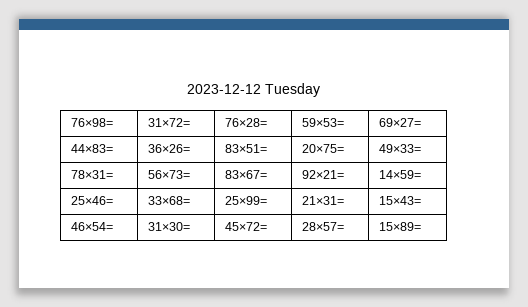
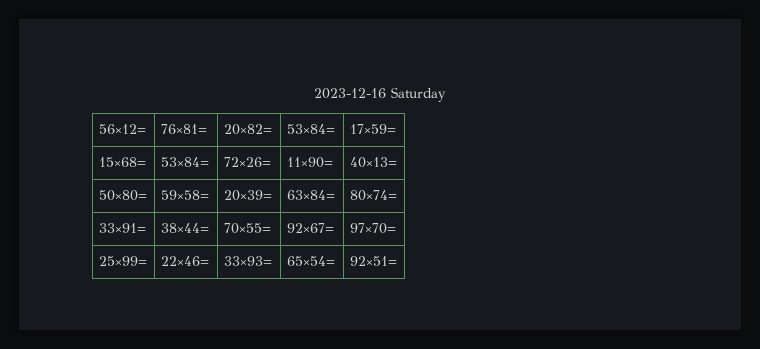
[187,83,320,97] [70,118,113,127] [147,118,190,127] [224,118,267,127] [301,118,344,127] [378,118,421,127] [70,144,113,153] [147,144,190,153] [224,144,267,153] [301,144,344,153] [378,144,421,153] [70,170,113,179] [147,170,190,179] [224,170,267,179] [301,170,344,179] [378,170,421,179] [70,196,113,205] [147,196,190,205] [224,196,267,205] [301,196,344,205] [378,196,421,205] [70,222,113,231] [147,222,190,231] [224,222,267,231] [301,222,344,231] [378,222,421,231] 2023-12-12 Tuesday // 76×98= | 31×72= | 76×28= | 59×53= | 69×27= // 44×83= | 36×26= | 83×51= | 20×75= | 49×33= // 78×31= | 56×73= | 83×67= | 92×21= | 14×59= // 25×46= | 33×68= | 25×99= | 21×31= | 15×43= // 46×54= | 31×30= | 45×72= | 28×57= | 15×89= -> [314,87,446,102] [98,124,146,134] [160,124,207,134] [223,124,272,135] [286,124,335,134] [349,124,396,134] [98,157,146,167] [160,157,209,167] [223,157,271,167] [286,157,333,168] [349,157,397,168] [98,190,147,201] [160,190,209,200] [223,190,272,201] [286,190,335,200] [349,190,397,201] [98,223,146,233] [160,223,209,233] [223,223,271,234] [286,223,334,233] [349,223,396,234] [98,256,147,266] [160,256,209,266] [223,256,272,266] [286,256,335,266] [349,256,397,266] 2023-12-16 Saturday // 56×12= | 76×81= | 20×82= | 53×84= | 17×59= // 15×68= | 53×84= | 72×26= | 11×90= | 40×13= // 50×80= | 59×58= | 20×39= | 63×84= | 80×74= // 33×91= | 38×44= | 70×55= | 92×67= | 97×70= // 25×99= | 22×46= | 33×93= | 65×54= | 92×51=

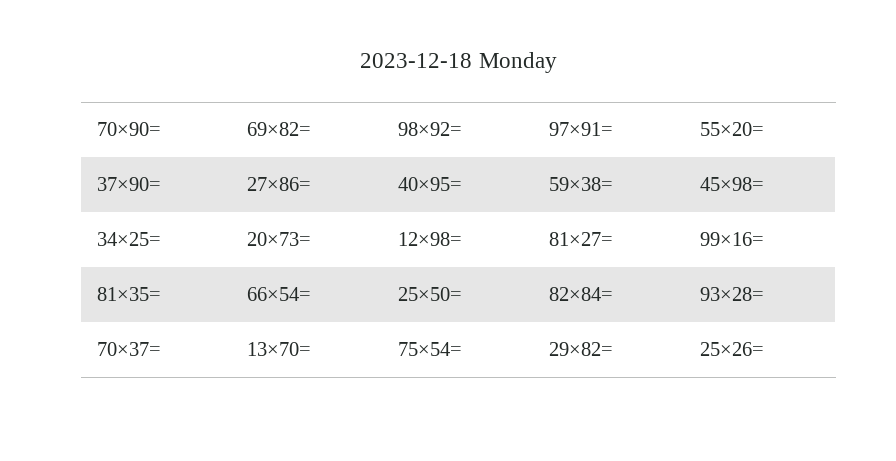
[314,87,446,102] [98,124,146,134] [160,124,207,134] [223,124,272,135] [286,124,335,134] [349,124,396,134] [98,157,146,167] [160,157,209,167] [223,157,271,167] [286,157,333,168] [349,157,397,168] [98,190,147,201] [160,190,209,200] [223,190,272,201] [286,190,335,200] [349,190,397,201] [98,223,146,233] [160,223,209,233] [223,223,271,234] [286,223,334,233] [349,223,396,234] [98,256,147,266] [160,256,209,266] [223,256,272,266] [286,256,335,266] [349,256,397,266] 2023-12-16 Saturday // 56×12= | 76×81= | 20×82= | 53×84= | 17×59= // 15×68= | 53×84= | 72×26= | 11×90= | 40×13= // 50×80= | 59×58= | 20×39= | 63×84= | 80×74= // 33×91= | 38×44= | 70×55= | 92×67= | 97×70= // 25×99= | 22×46= | 33×93= | 65×54= | 92×51= -> [360,52,557,73] [97,122,162,136] [247,122,312,136] [398,122,463,136] [549,122,614,136] [700,122,765,136] [97,177,162,191] [247,177,312,191] [398,177,463,191] [549,177,614,191] [700,177,765,191] [97,232,162,246] [247,232,312,246] [398,232,463,246] [549,232,614,246] [700,232,765,246] [97,287,162,301] [247,287,312,301] [398,287,463,301] [549,287,614,301] [700,287,765,301] [97,342,162,356] [247,342,312,356] [398,342,463,356] [549,342,614,356] [700,342,765,356] 2023-12-18 Monday // 70×90= | 69×82= | 98×92= | 97×91= | 55×20= // 37×90= | 27×86= | 40×95= | 59×38= | 45×98= // 34×25= | 20×73= | 12×98= | 81×27= | 99×16= // 81×35= | 66×54= | 25×50= | 82×84= | 93×28= // 70×37= | 13×70= | 75×54= | 29×82= | 25×26=

